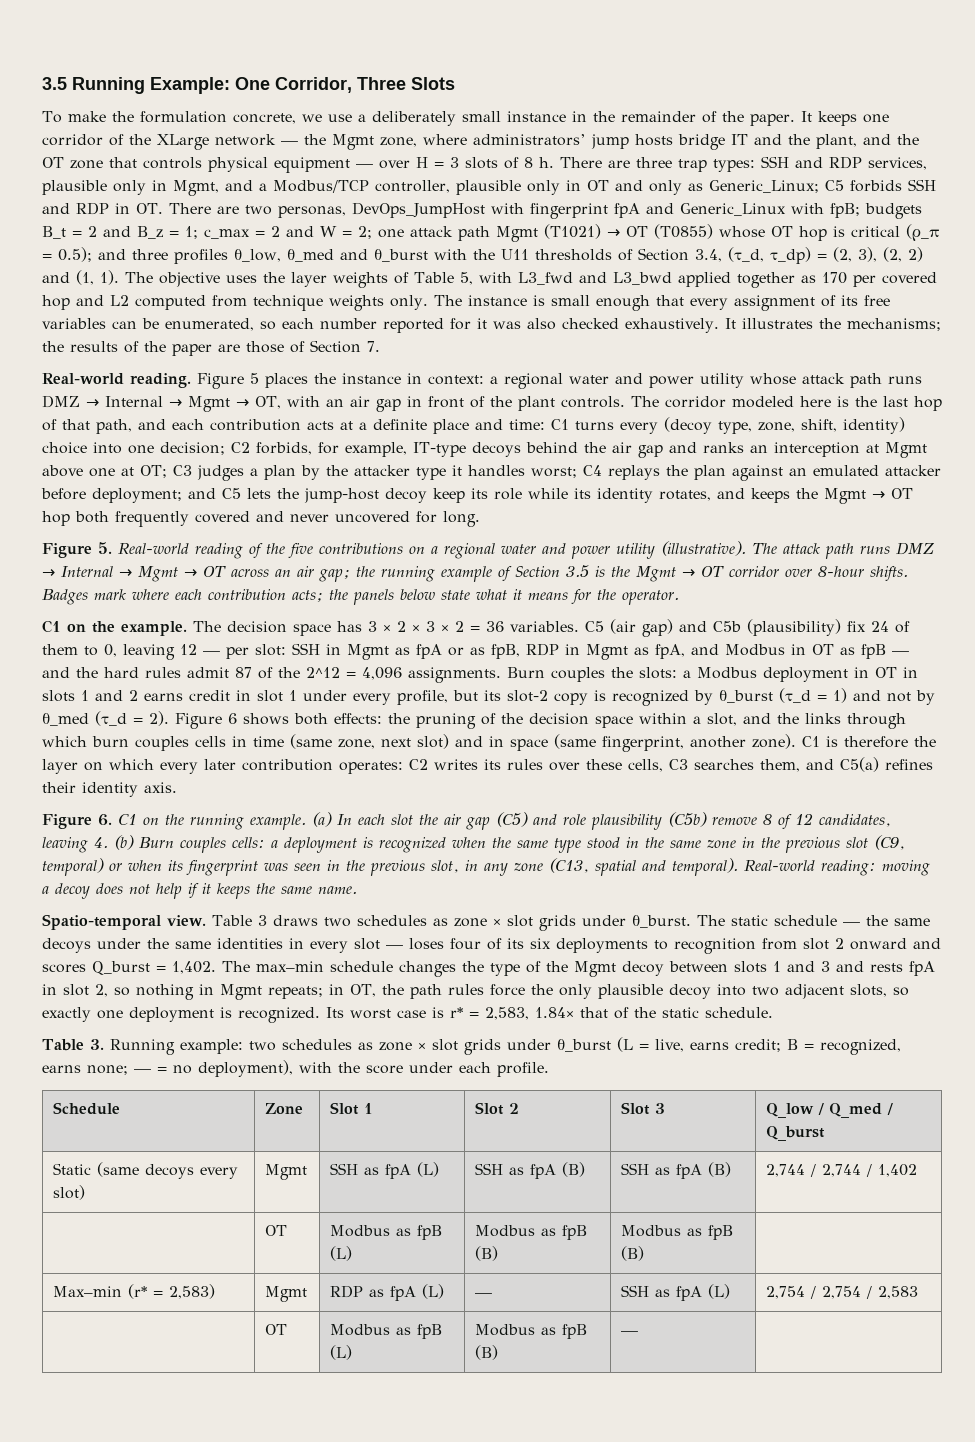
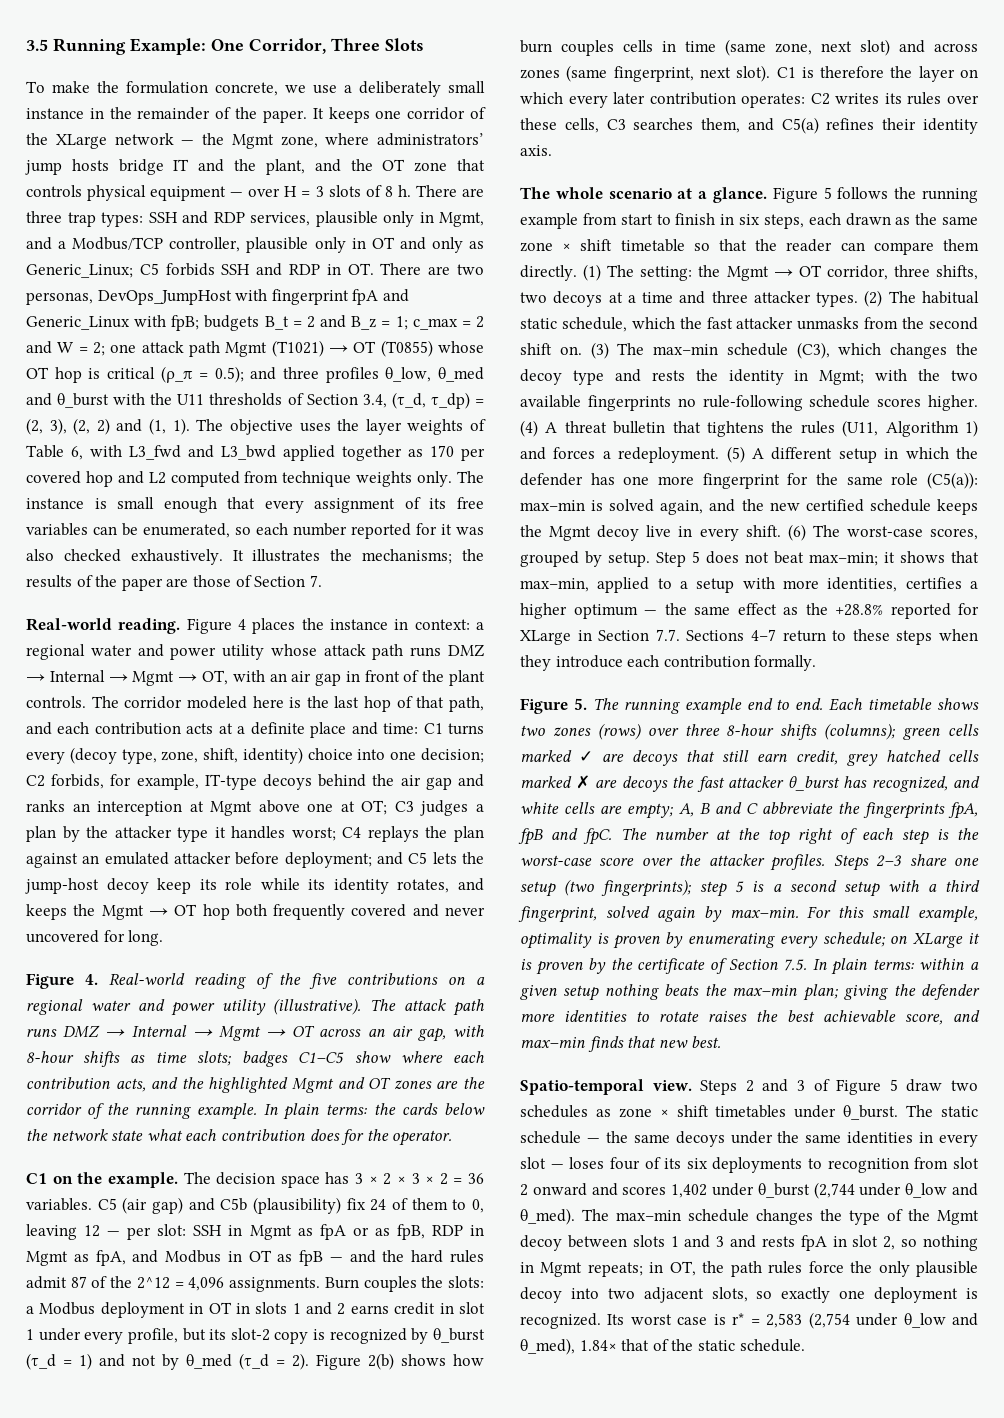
[459,272,473,285] 5, -> [71,446,83,460] 6,
[250,373,259,384] 5 -> [238,619,246,630] 4
[98,542,112,554] 5. -> [84,974,98,985] 4.
[319,565,908,582] [42,589,568,605] gap; the running example of Section 3.5 is the Mgmt → OT corridor over 8-hour shifts. Badges mark where each contribution acts; the panels below state what it means -> [417,1025,485,1042] [26,1051,485,1067] [26,1077,486,1093] [26,1103,485,1120] [26,1129,340,1141] gap, with 8-hour shifts as time slots; badges C1–C5 show where each contribution acts, and the highlighted Mgmt and OT zones are the corridor of the running example. In plain terms: the cards below the network state what each contribution does
[228,713,906,729] [42,736,87,747] 6 shows both effects: the pruning of the decision space within a slot, and the links through which -> [368,1353,484,1370] 2(b) shows how
[489,734,796,752] in space (same fingerprint, another zone). -> [934,43,978,52] [520,65,771,82] across zones (same fingerprint, next slot).
[42,812,891,830] [42,835,905,853] [42,858,930,876] [42,883,357,899] [42,914,576,931] Figure 6. C1 on the running example. (a) In each slot the air gap (C5) and role plausibility (C5b) remove 8 of 12 candidates, leaving 4. (b) Burn couples cells: a deployment is recognized when the same type stood in the same zone in the previous slot (C9, temporal) or when its fingerprint was seen in the previous slot, in any zone (C13, spatial and temporal). Real-world reading: moving a decoy does not help if it keeps the same name. // Spatio-temporal view. Table 3 draws two schedules as zone × slot grids -> [520,187,978,203] [520,213,978,229] [520,239,979,255] [520,264,978,281] [520,290,979,307] [520,317,979,332] [520,342,978,359] [520,369,978,385] [520,395,978,411] [520,420,978,437] [520,446,978,463] [520,472,978,489] [520,499,978,515] [520,524,978,541] [520,551,979,567] [520,577,978,593] [520,603,979,619] [520,629,978,645] [520,655,817,671] [520,698,979,715] [520,723,979,740] [520,750,979,766] [520,775,980,792] [520,802,978,819] [518,828,979,845] [520,854,980,871] [520,879,980,897] [518,906,978,923] [520,932,980,949] [520,958,979,975] [520,984,981,1001] [520,1010,980,1025] [520,1036,722,1052] [520,1079,979,1095] [520,1105,787,1118] The whole scenario at a glance. Figure 5 follows the running example from start to finish in six steps, each drawn as the same zone × shift timetable so that the reader can compare them directly. (1) The setting: the Mgmt → OT corridor, three shifts, two decoys at a time and three attacker types. (2) The habitual static schedule, which the fast attacker unmasks from the second shift on. (3) The max–min schedule (C3), which changes the decoy type and rests the identity in Mgmt; with the two available fingerprints no rule-following schedule scores higher. (4) A threat bulletin that tightens the rules (U11, Algorithm 1) and forces a redeployment. (5) A different setup in which the defender has one more fingerprint for the same role (C5(a)): max–min is solved again, and the new certified schedule keeps the Mgmt decoy live in every shift. (6) The worst-case scores, grouped by setup. Step 5 does not beat max–min; it shows that max–min, applied to a setup with more identities, certifies a higher optimum — the same effect as the +28.8% reported for XLarge in Section 7.7. Sections 4–7 return to these steps when they introduce each contribution formally. // Figure 5. The running example end to end. Each timetable shows two zones (rows) over three 8-hour shifts (columns); green cells marked ✓ are decoys that still earn credit, grey hatched cells marked ✗ are decoys the fast attacker θ_burst has recognized, and white cells are empty; A, B and C abbreviate the fingerprints fpA, fpB and fpC. The number at the top right of each step is the worst-case score over the attacker profiles. Steps 2–3 share one setup (two fingerprints); step 5 is a second setup with a third fingerprint, solved again by max–min. For this small example, optimality is proven by enumerating every schedule; on XLarge it is proven by the certificate of Section 7.5. In plain terms: within a given setup nothing beats the max–min plan; giving the defender more identities to rotate raises the best achievable score, and max–min finds that new best. // Spatio-temporal view. Steps 2 and 3 of Figure 5 draw two schedules as zone × shift timetables
[92,961,216,975] Q_burst = 1,402. -> [671,1182,978,1199] [520,1208,575,1225] 1,402 under θ_burst (2,744 under θ_low and θ_med).
[485,1007,529,1020] 2,583, -> [766,1312,978,1329] [520,1338,575,1355] 2,583 (2,754 under θ_low and θ_med),
[42,1037,901,1055] [42,1060,549,1077] [53,1102,121,1115] [265,1103,304,1114] [330,1102,374,1115] [475,1102,520,1115] [621,1102,666,1115] [766,1103,894,1118] [766,1126,826,1141] [53,1162,239,1179] [53,1185,86,1200] [265,1164,308,1180] [330,1162,440,1179] [475,1162,586,1179] [621,1162,732,1179] [766,1164,918,1177] [265,1225,288,1236] [330,1225,443,1240] [330,1246,353,1261] [475,1225,588,1240] [475,1246,499,1261] [621,1225,734,1240] [621,1246,645,1261] [53,1284,216,1299] [265,1286,308,1302] [330,1284,445,1301] [475,1293,493,1297] [621,1284,731,1301] [766,1286,919,1299] [265,1324,288,1335] [330,1324,443,1339] [330,1345,353,1360] [475,1324,588,1339] [475,1345,499,1360] [621,1331,639,1335] // Table 3. Running example: two schedules as zone × slot grids under θ_burst (L = live, earns credit; B = recognized, earns none; — = no deployment), with the score under each profile. // Schedule | Zone | Slot 1 | Slot 2 | Slot 3 | Q_low / Q_med / Q_burst // Static (same decoys every slot) | Mgmt | SSH as fpA (L) | SSH as fpA (B) | SSH as fpA (B) | 2,744 / 2,744 / 1,402 // | OT | Modbus as fpB (L) | Modbus as fpB (B) | Modbus as fpB (B) | // Max–min (r* = 2,583) | Mgmt | RDP as fpA (L) | — | SSH as fpA (L) | 2,754 / 2,754 / 2,583 // | OT | Modbus as fpB (L) | Modbus as fpB (B) | — | -> (805, 1345) none

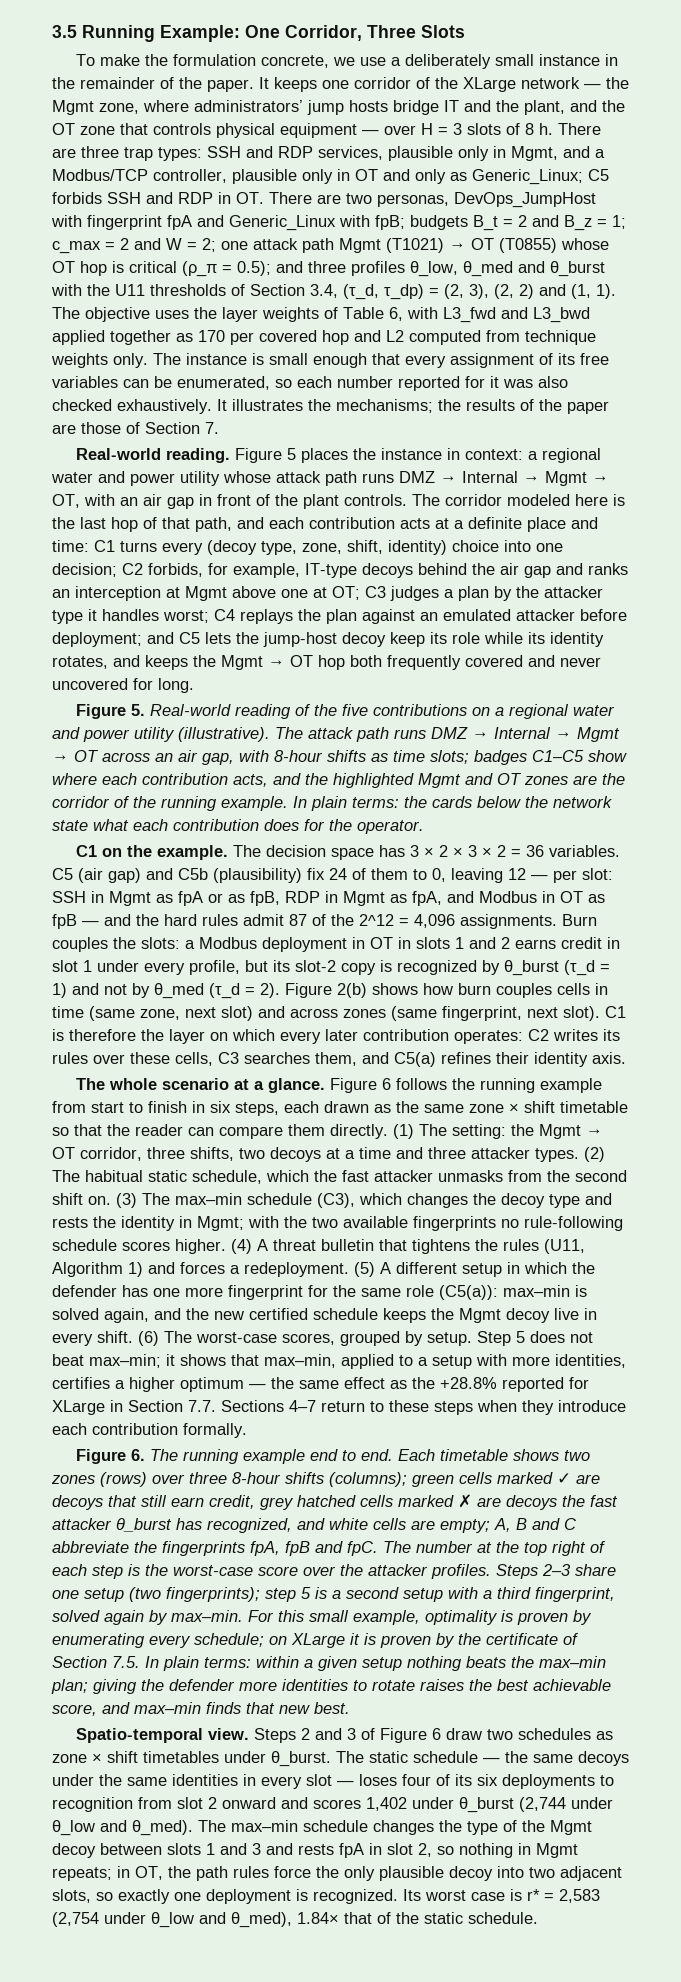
[238,619,246,630] 4 -> [287,448,297,460] 5
[84,974,98,985] 4. -> [131,704,146,716] 5.
[823,187,832,199] 5 -> [382,1078,392,1090] 6
[573,698,587,710] 5. -> [131,1449,146,1461] 6.
[889,1079,898,1091] 5 -> [432,1728,442,1740] 6

